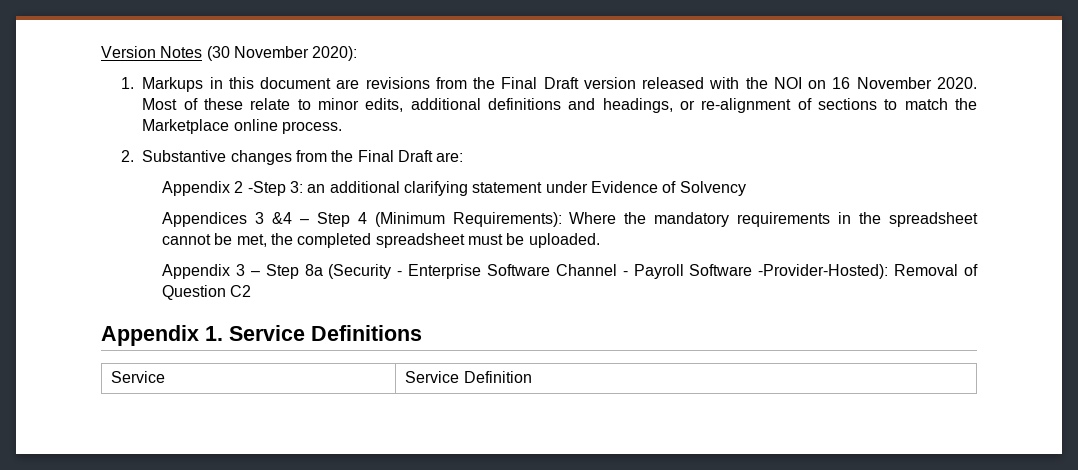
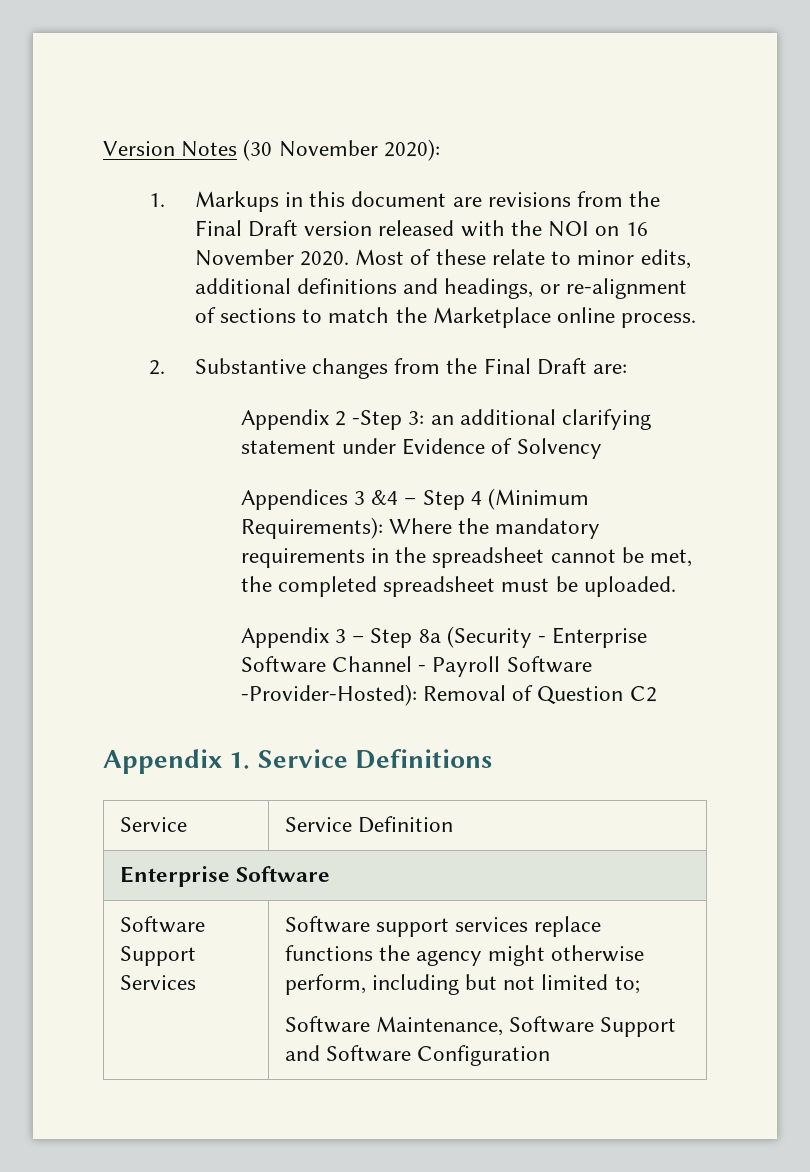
(532, 377) none -> [119,866,330,887] [119,916,205,933] [119,946,196,966] [119,975,196,990] [284,916,602,937] [284,945,645,966] [284,974,640,995] [284,1016,677,1037] [284,1045,551,1066] // Enterprise Software // Software Support Services | Software support services replace functions the agency might otherwise perform, including but not limited to; // Software Maintenance, Software Support and Software Configuration

